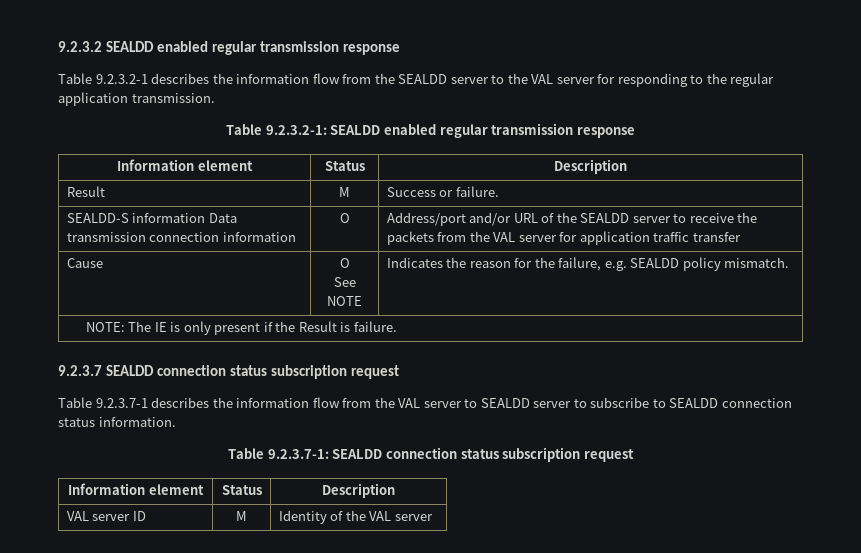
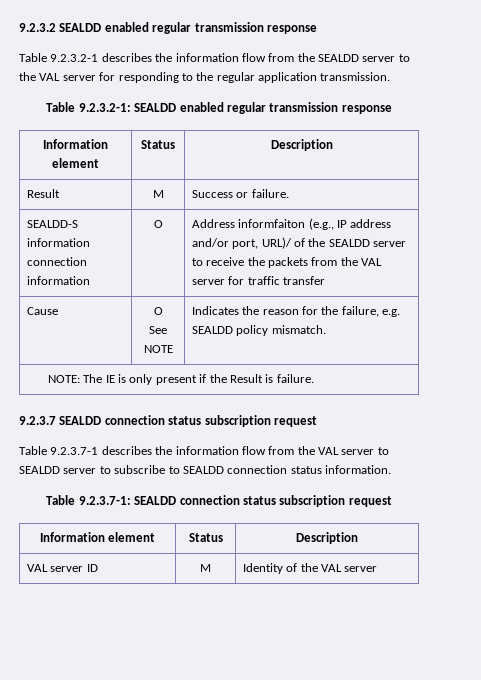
[208,213,237,223] [66,232,146,242] Data transmission -> (90, 242) none
[386,212,538,226] Address/port and/or URL -> [191,218,392,230] [191,237,292,249] Address informfaiton (e.g., IP address and/or port, URL)/
[579,231,650,245] application -> (245, 280) none

